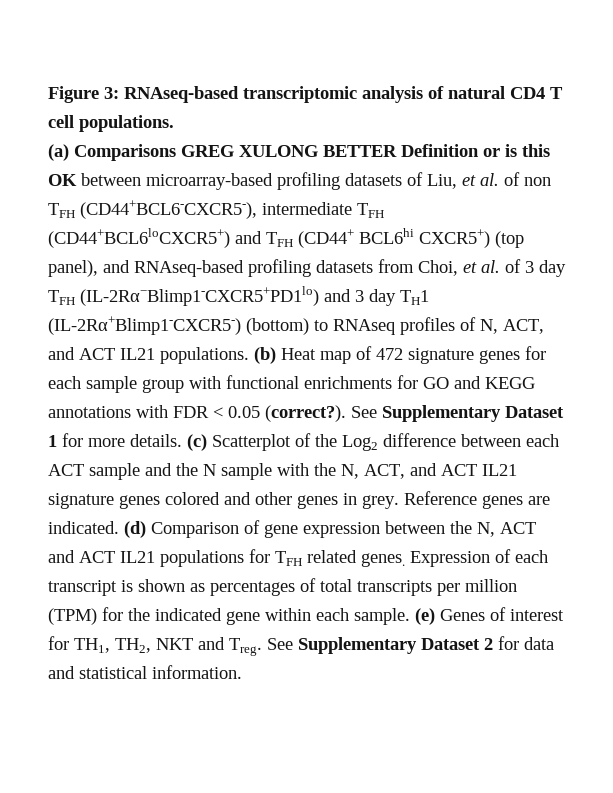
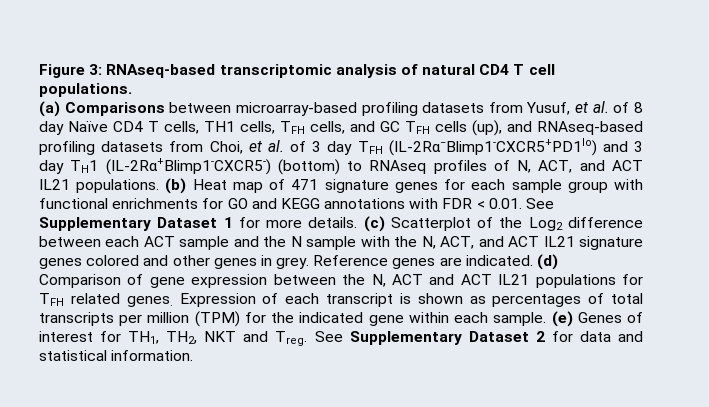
[181,144,550,157] [48,174,77,186] GREG XULONG BETTER Definition or is this OK -> (165, 109) none
[407,172,551,189] [48,200,384,219] [48,228,524,248] [48,260,98,277] of Liu, et al. of non TFH (CD44+BCL6-CXCR5-), intermediate TFH (CD44+BCL6loCXCR5+) and TFH (CD44+ BCL6hi CXCR5+) (top panel), -> [488,101,643,115] [39,120,502,136] from Yusuf, et al. of 8 day Naïve CD4 T cells, TH1 cells, TFH cells, and GC TFH cells (up),
[376,348,403,360] 472 -> [291,179,319,190] 471
[228,405,346,422] 0.05 (correct?). -> [488,198,522,209] 0.01.

